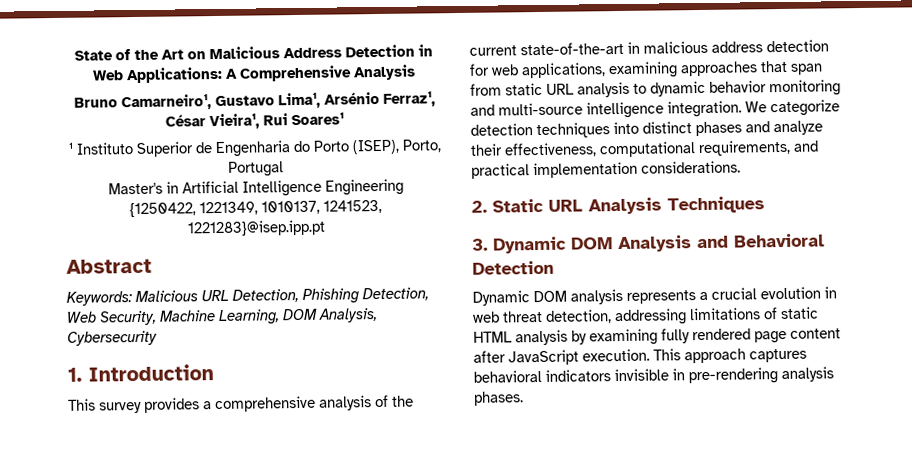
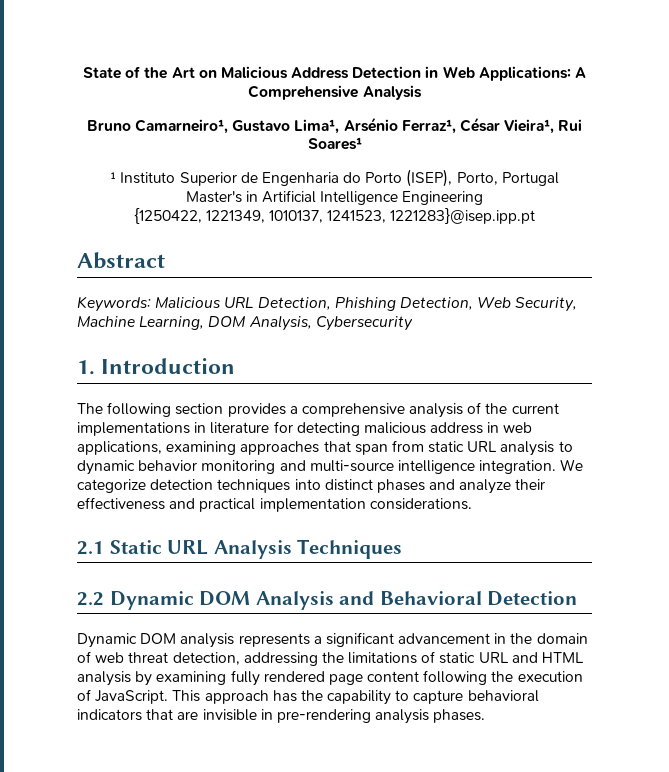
[68,398,142,414] This survey -> [77,402,224,417] The following section
[520,39,829,56] [469,63,490,76] state-of-the-art in malicious address detection for -> [77,421,500,436] implementations in literature for detecting malicious address in
[504,139,791,158] effectiveness, computational requirements, -> [77,497,165,510] effectiveness
[471,200,487,213] 2. -> [77,541,104,555] 2.1
[472,238,488,251] 3. -> [77,592,104,606] 2.2
[711,286,837,300] crucial evolution in -> [325,632,588,647] [77,651,91,663] significant advancement in the domain of
(687, 317) none -> [321,652,344,663] the
(819, 313) none -> [478,652,538,663] URL and
[473,348,807,366] [473,369,611,383] after JavaScript execution. This approach captures behavioral indicators -> [423,670,583,685] [77,689,539,705] [77,709,199,721] following the execution of JavaScript. This approach has the capability to capture behavioral indicators that are

